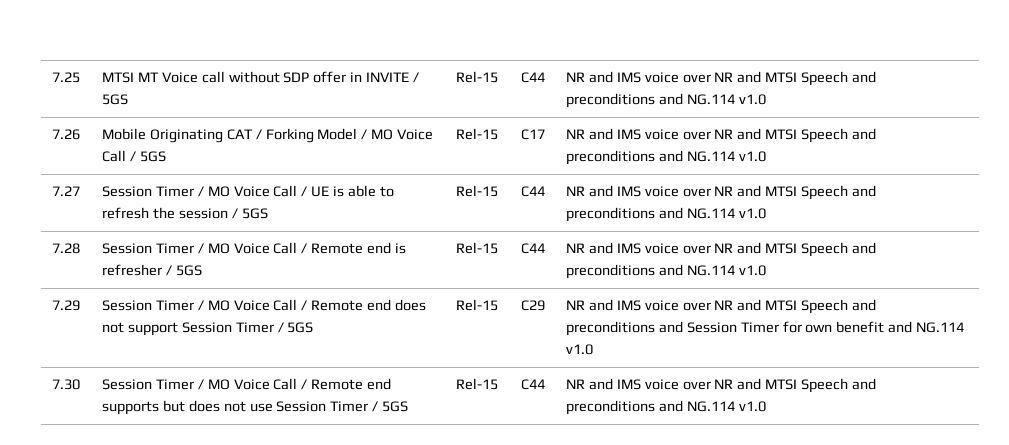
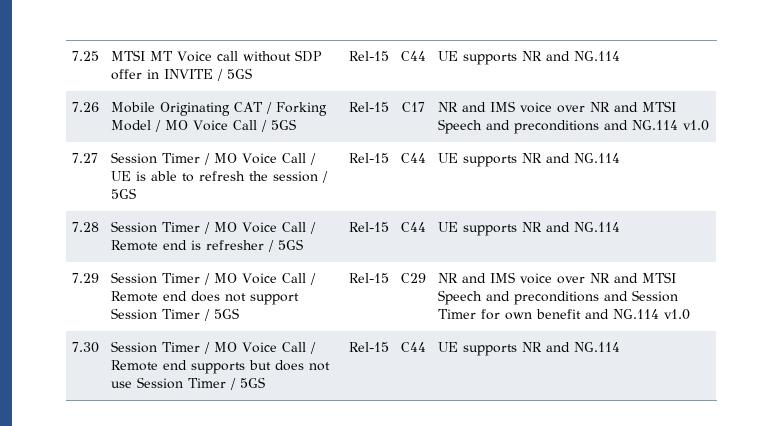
[565,71,877,86] [565,93,766,108] NR and IMS voice over NR and MTSI Speech and preconditions and NG.114 v1.0 -> [437,51,620,65] UE supports NR and NG.114
[565,185,877,200] [565,207,766,222] NR and IMS voice over NR and MTSI Speech and preconditions and NG.114 v1.0 -> [437,153,620,167] UE supports NR and NG.114
[565,242,877,257] [565,264,766,279] NR and IMS voice over NR and MTSI Speech and preconditions and NG.114 v1.0 -> [437,222,620,236] UE supports NR and NG.114
[565,378,877,393] [565,400,766,415] NR and IMS voice over NR and MTSI Speech and preconditions and NG.114 v1.0 -> [437,342,620,356] UE supports NR and NG.114

